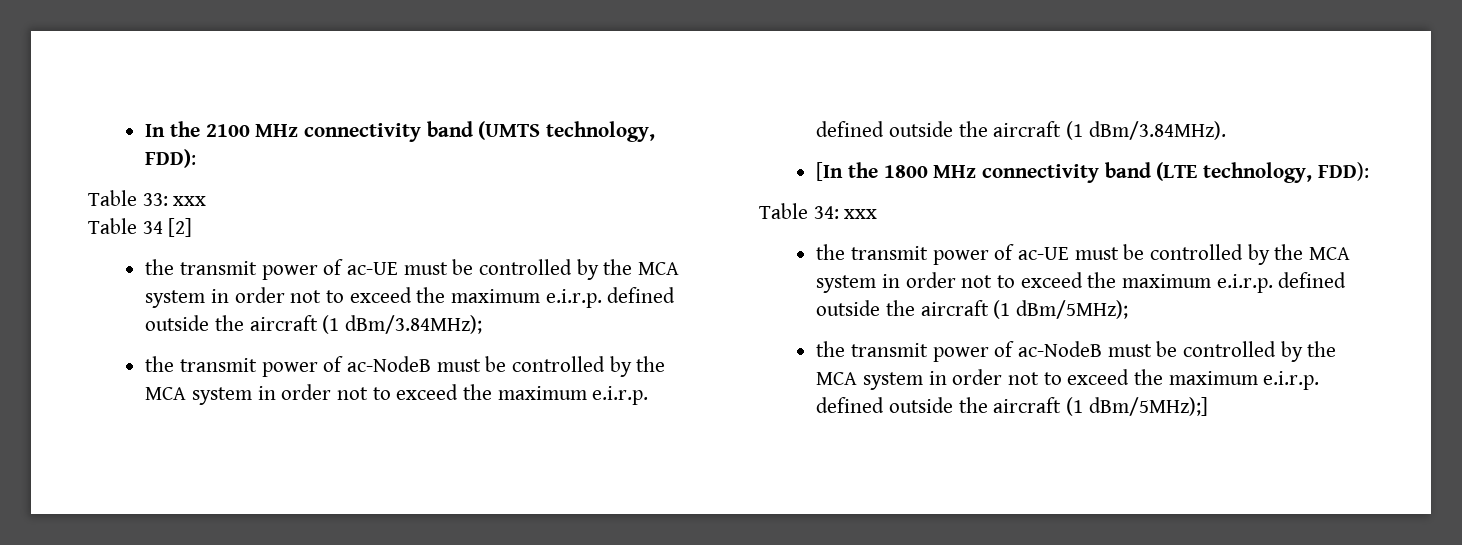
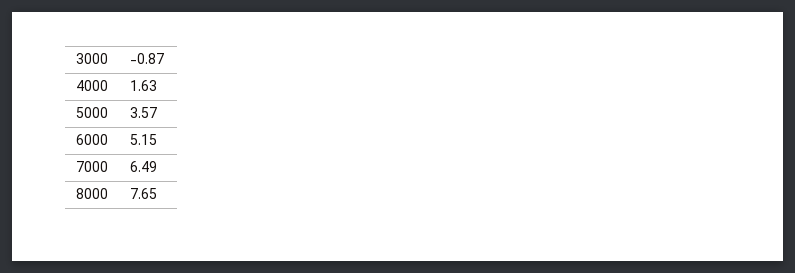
[145,121,655,142] [145,149,197,168] [88,190,207,206] [88,218,193,237] [145,259,679,280] [145,287,676,308] [145,315,482,334] [145,356,666,377] [145,384,649,405] [816,121,1226,140] [816,162,1369,183] [759,203,878,219] [816,244,1350,265] [816,272,1347,293] [816,300,1128,319] [816,341,1337,362] [816,369,1320,390] [816,397,1208,416] In the 2100 MHz connectivity band (UMTS technology, FDD): // Table 33: xxx // Table 34 [2] // the transmit power of ac-UE must be controlled by the MCA system in order not to exceed the maximum e.i.r.p. defined outside the aircraft (1 dBm/3.84MHz); // the transmit power of ac-NodeB must be controlled by the MCA system in order not to exceed the maximum e.i.r.p. defined outside the aircraft (1 dBm/3.84MHz). // [In the 1800 MHz connectivity band (LTE technology, FDD): // Table 34: xxx // the transmit power of ac-UE must be controlled by the MCA system in order not to exceed the maximum e.i.r.p. defined outside the aircraft (1 dBm/5MHz); // the transmit power of ac-NodeB must be controlled by the MCA system in order not to exceed the maximum e.i.r.p. defined outside the aircraft (1 dBm/5MHz);] -> [75,53,108,64] [129,53,164,64] [75,80,108,91] [129,80,157,91] [75,107,108,118] [129,107,157,118] [75,134,108,145] [129,134,157,145] [75,161,108,172] [129,161,157,172] [75,188,108,199] [129,188,157,199] 3000 | -0.87 // 4000 | 1.63 // 5000 | 3.57 // 6000 | 5.15 // 7000 | 6.49 // 8000 | 7.65

